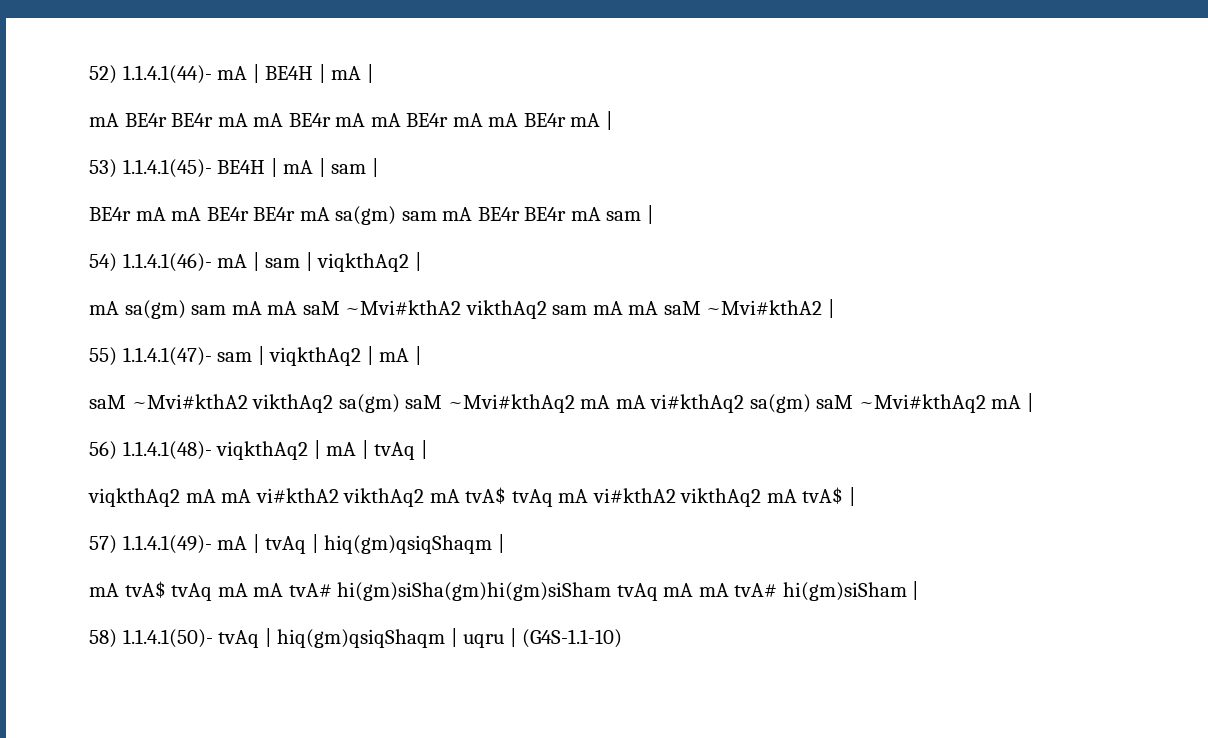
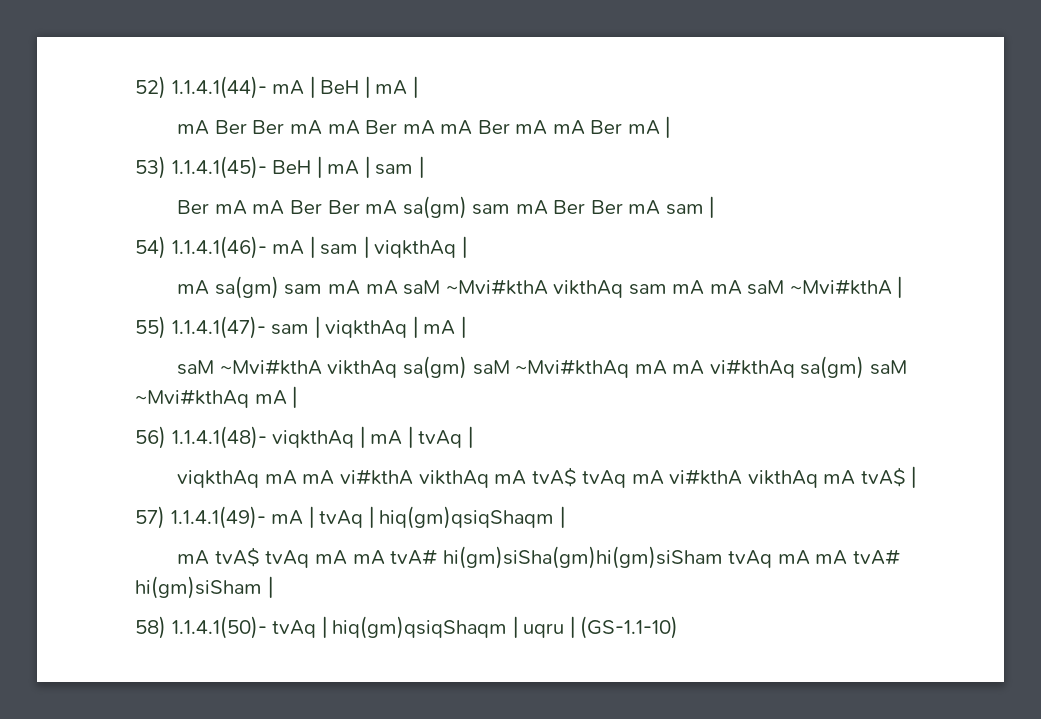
[265,66,314,80] BE4H -> [320,80,360,94] BeH
[124,113,566,127] BE4r BE4r mA mA BE4r mA mA BE4r mA mA BE4r -> [214,120,623,135] Ber Ber mA mA Ber mA mA Ber mA mA Ber
[217,160,266,174] BE4H -> [272,160,312,174] BeH
[89,206,567,225] BE4r mA mA BE4r BE4r mA sa(gm) sam mA BE4r BE4r -> [177,196,623,219] Ber mA mA Ber Ber mA sa(gm) sam mA Ber Ber
[317,253,410,272] viqkthAq2 -> [374,240,457,258] viqkthAq
[345,300,823,319] ~Mvi#kthA2 vikthAq2 sam mA mA saM ~Mvi#kthA2 -> [445,279,892,298] ~Mvi#kthA vikthAq sam mA mA saM ~Mvi#kthA
[269,347,362,366] viqkthAq2 -> [325,320,408,338] viqkthAq
[131,394,986,413] ~Mvi#kthA2 vikthAq2 sa(gm) saM ~Mvi#kthAq2 mA mA vi#kthAq2 sa(gm) saM ~Mvi#kthAq2 -> [219,356,907,379] [135,389,249,408] ~Mvi#kthA vikthAq sa(gm) saM ~Mvi#kthAq mA mA vi#kthAq sa(gm) saM ~Mvi#kthAq
[216,441,309,460] viqkthAq2 -> [272,430,355,448] viqkthAq
[88,487,762,507] viqkthAq2 mA mA vi#kthA2 vikthAq2 mA tvA$ tvAq mA vi#kthA2 vikthAq2 -> [177,467,818,488] viqkthAq mA mA vi#kthA vikthAq mA tvA$ tvAq mA vi#kthA vikthAq
[522,629,623,648] (G4S-1.1-10) -> [580,616,679,639] (GS-1.1-10)

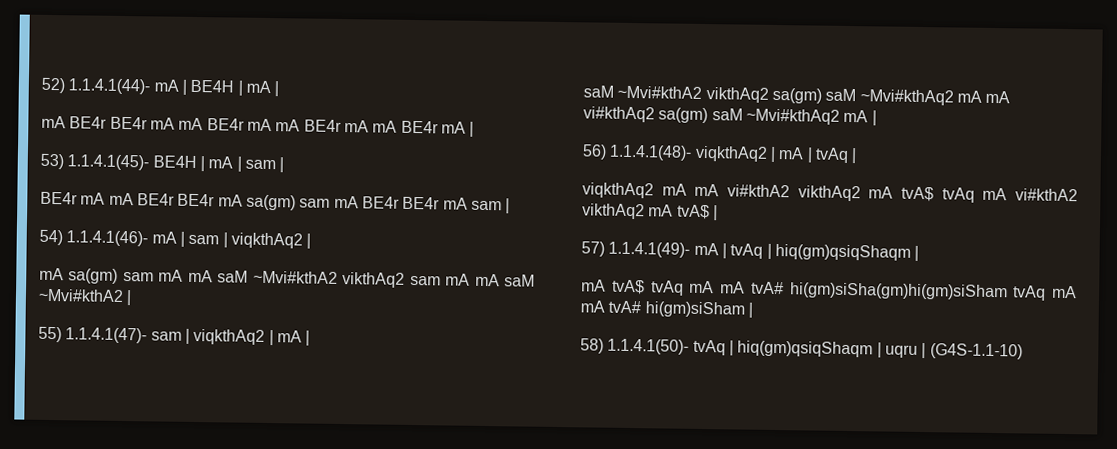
[320,80,360,94] BeH -> [190,79,235,93] BE4H
[214,120,623,135] Ber Ber mA mA Ber mA mA Ber mA mA Ber -> [69,116,439,134] BE4r BE4r mA mA BE4r mA mA BE4r mA mA BE4r
[272,160,312,174] BeH -> [152,155,197,169] BE4H
[177,196,623,219] Ber mA mA Ber Ber mA sa(gm) sam mA Ber Ber -> [40,191,441,211] BE4r mA mA BE4r BE4r mA sa(gm) sam mA BE4r BE4r
[374,240,457,258] viqkthAq -> [230,232,303,249] viqkthAq2
[445,279,892,298] ~Mvi#kthA vikthAq sam mA mA saM ~Mvi#kthA -> [252,270,535,288] [38,288,124,303] ~Mvi#kthA2 vikthAq2 sam mA mA saM ~Mvi#kthA2
[325,320,408,338] viqkthAq -> [193,328,266,345] viqkthAq2
[219,356,907,379] [135,389,249,408] ~Mvi#kthA vikthAq sa(gm) saM ~Mvi#kthAq mA mA vi#kthAq sa(gm) saM ~Mvi#kthAq -> [617,85,1011,106] [583,106,840,125] ~Mvi#kthA2 vikthAq2 sa(gm) saM ~Mvi#kthAq2 mA mA vi#kthAq2 sa(gm) saM ~Mvi#kthAq2
[272,430,355,448] viqkthAq -> [694,145,768,162] viqkthAq2
[177,467,818,488] viqkthAq mA mA vi#kthA vikthAq mA tvA$ tvAq mA vi#kthA vikthAq -> [582,182,1078,203] [582,203,645,220] viqkthAq2 mA mA vi#kthA2 vikthAq2 mA tvA$ tvAq mA vi#kthA2 vikthAq2
[580,616,679,639] (GS-1.1-10) -> [929,343,1023,360] (G4S-1.1-10)

